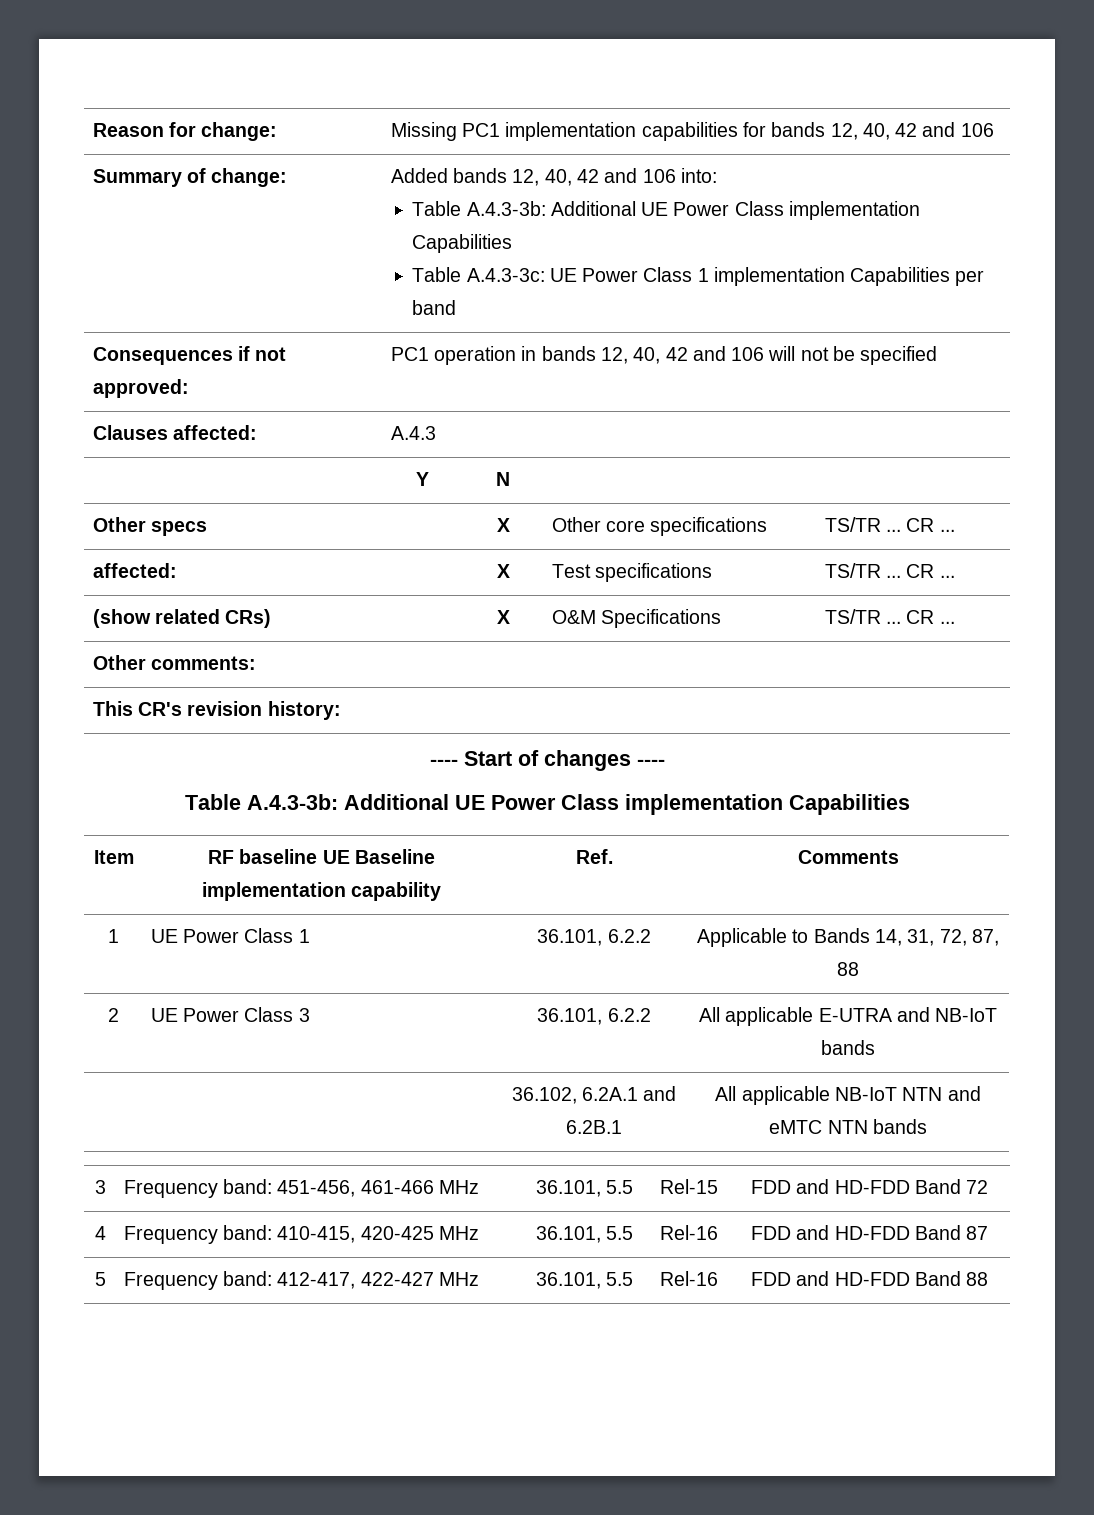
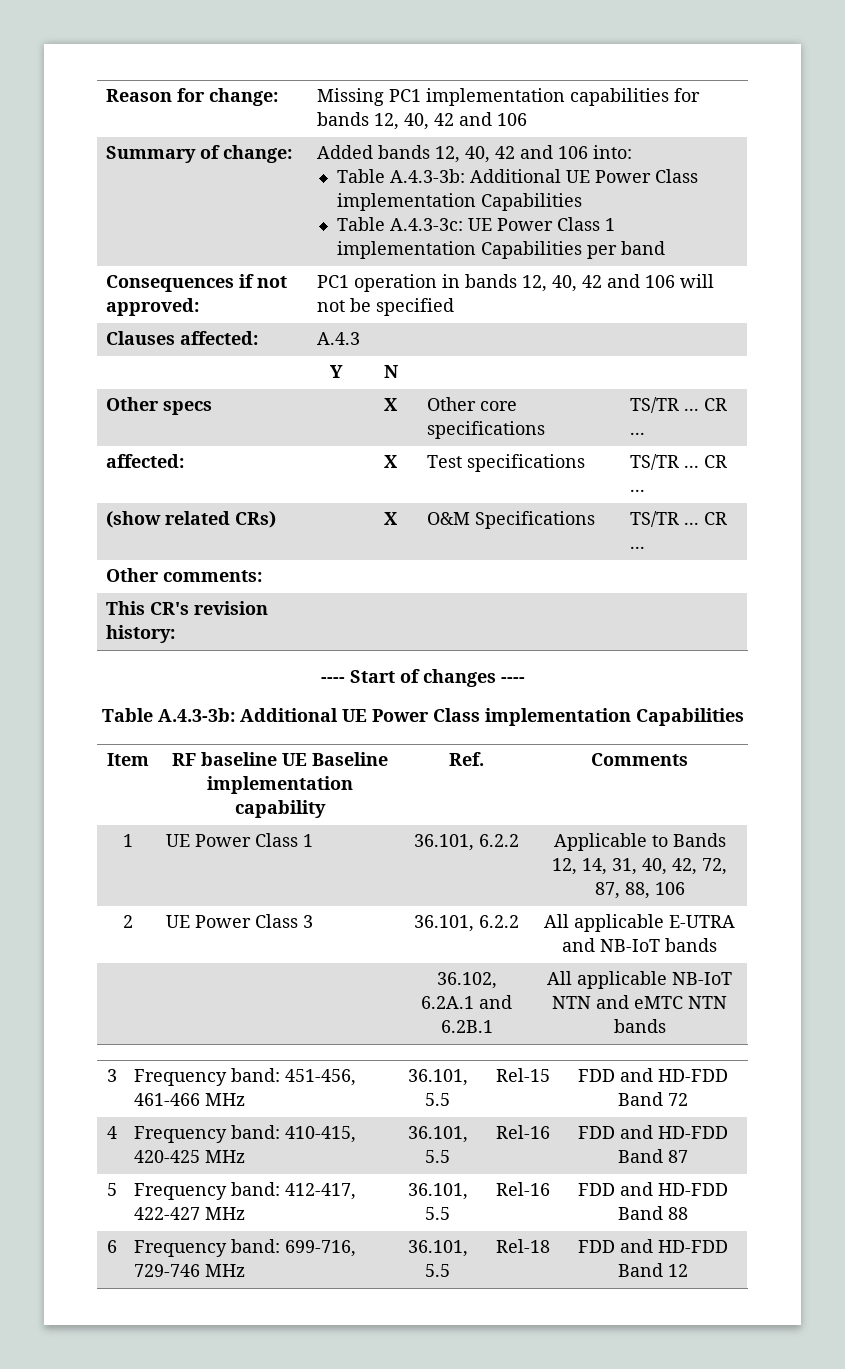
(870, 935) none -> [552,858,577,875] 12,
[939,929,999,946] [837,962,859,976] 72, 87, 88 -> [641,858,727,875] [594,882,685,899] 40, 42, 72, 87, 88, 106
(989, 1279) none -> [106,1240,117,1253] [133,1239,356,1257] [133,1264,245,1277] [407,1240,468,1257] [425,1264,450,1277] [495,1239,550,1253] [578,1239,728,1253] [617,1263,688,1277] // 6 | Frequency band: 699-716, 729-746 MHz | 36.101, 5.5 | Rel-18 | FDD and HD-FDD Band 12

